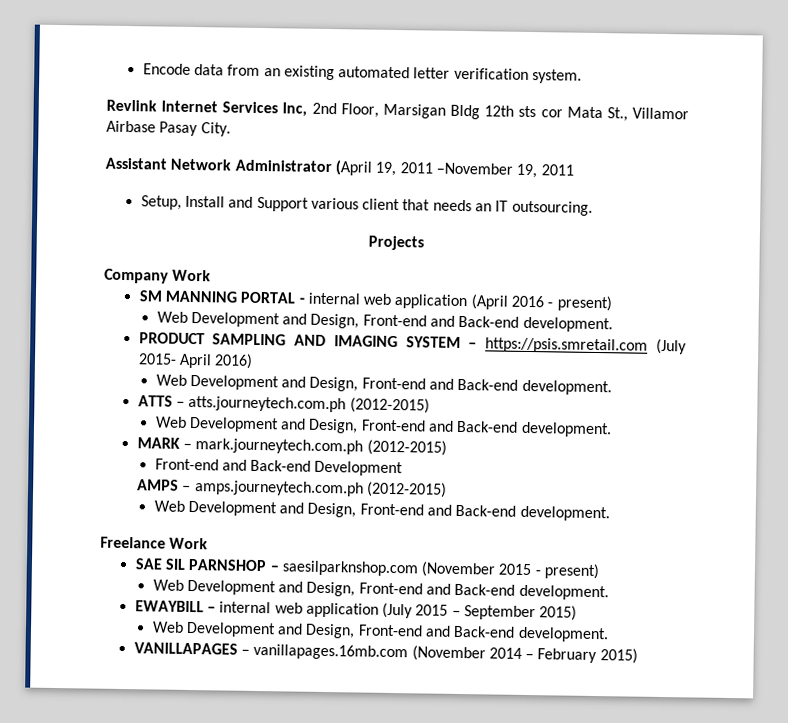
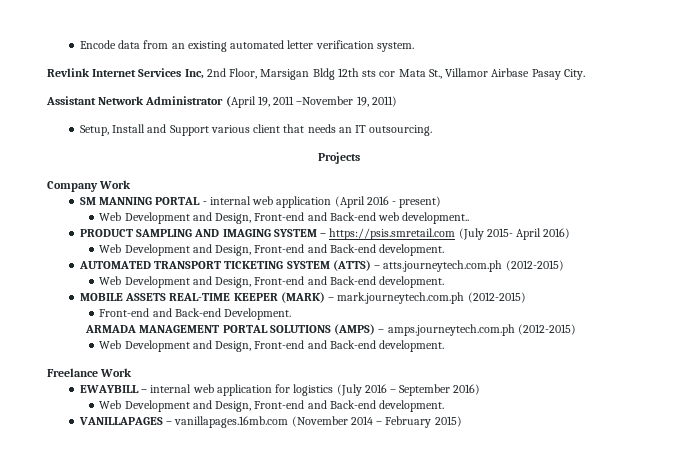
[540,164,574,176] 2011 -> [371,96,397,107] 2011)
[522,316,613,333] development. -> [378,212,470,224] web development..
[137,395,173,407] ATTS -> [78,260,371,271] AUTOMATED TRANSPORT TICKETING SYSTEM (ATTS)
[136,437,180,449] MARK -> [79,292,325,303] MOBILE ASSETS REAL-TIME KEEPER (MARK)
[314,460,404,477] [136,479,179,491] Development // AMPS -> [224,308,292,320] [85,324,376,335] Development. // ARMADA MANAGEMENT PORTAL SOLUTIONS (AMPS)
[134,558,601,580] [152,579,609,601] // SAE SIL PARNSHOP – saesilparknshop.com (November 2015 - present) // Web Development and Design, Front-end and Back-end development. -> (133, 372) none
[382,602,449,619] (July 2015 -> [275,384,387,396] for logistics (July 2016
[539,605,578,621] 2015) -> [453,384,481,395] 2016)

